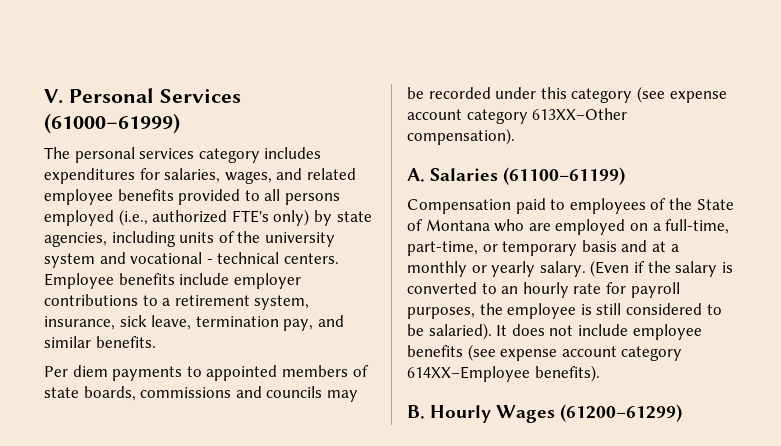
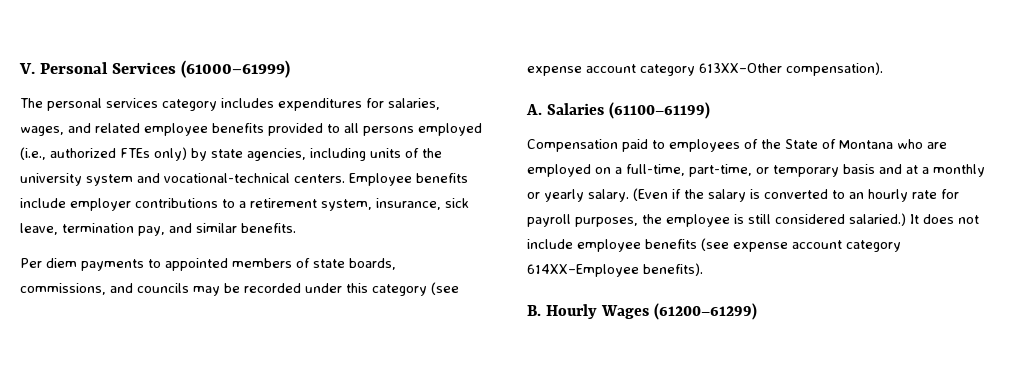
[231,210,269,223] FTE's -> [120,148,150,158] FTEs
[130,252,280,264] vocational - technical -> [164,173,290,183] vocational-technical
[140,387,232,398] commissions -> [20,283,106,295] commissions,
[706,304,722,315] [407,323,492,340] to be salaried). -> [849,213,906,226] salaried.)

